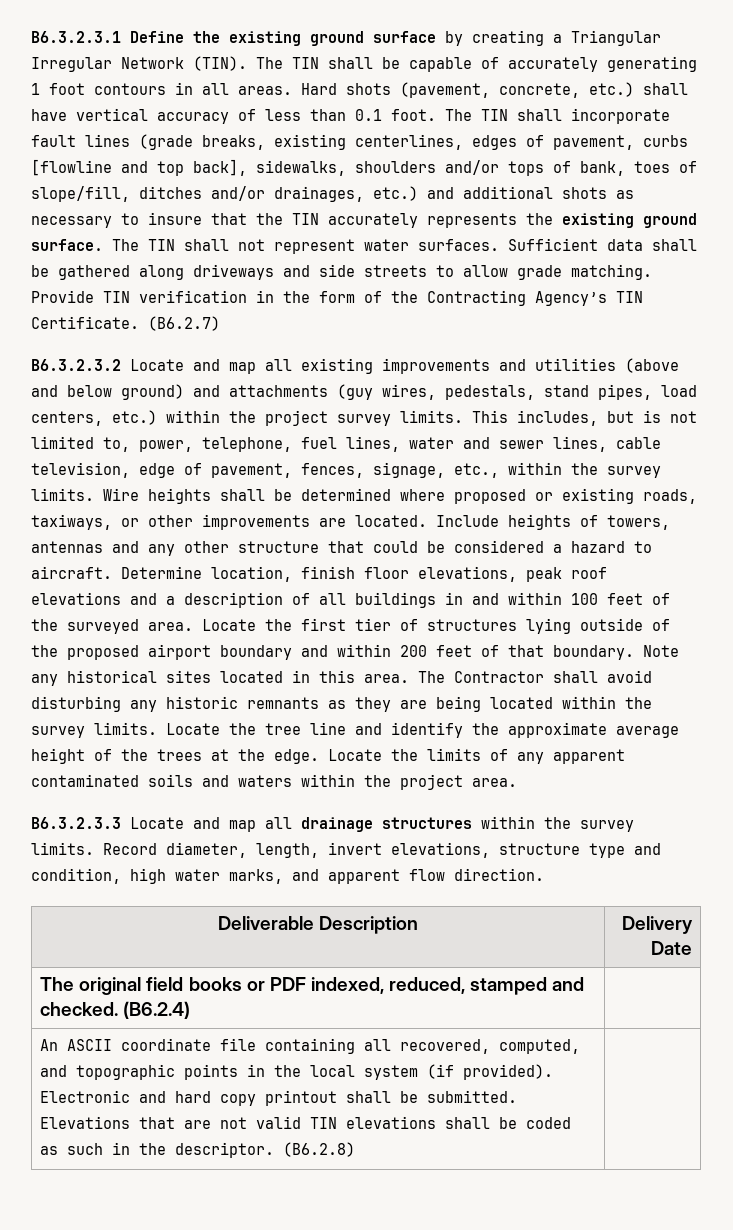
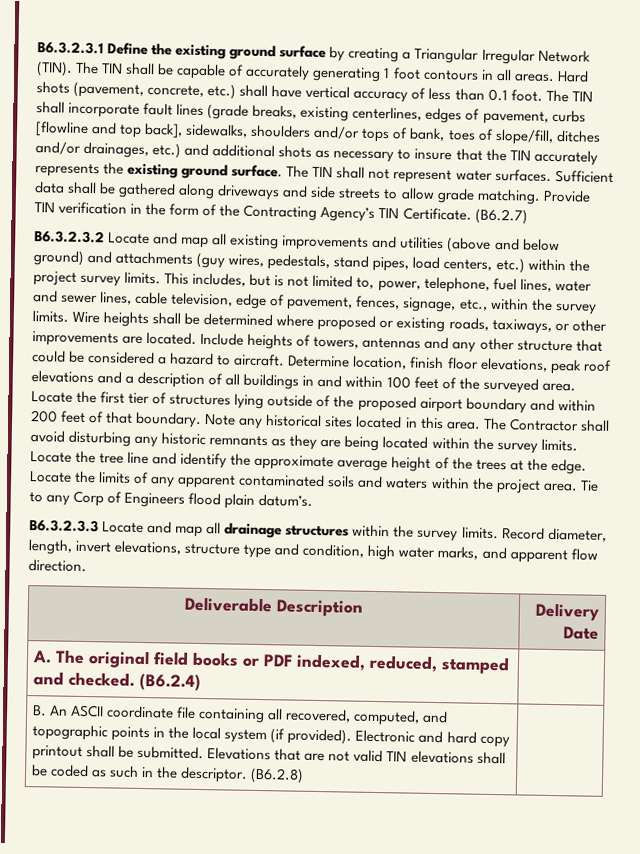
(517, 782) none -> [579,480,599,492] [29,490,314,509] Tie to any Corp of Engineers flood plain datum’s.
(692, 948) none -> [32,650,53,664] A.
(191, 1010) none -> [33,705,48,717] B.

